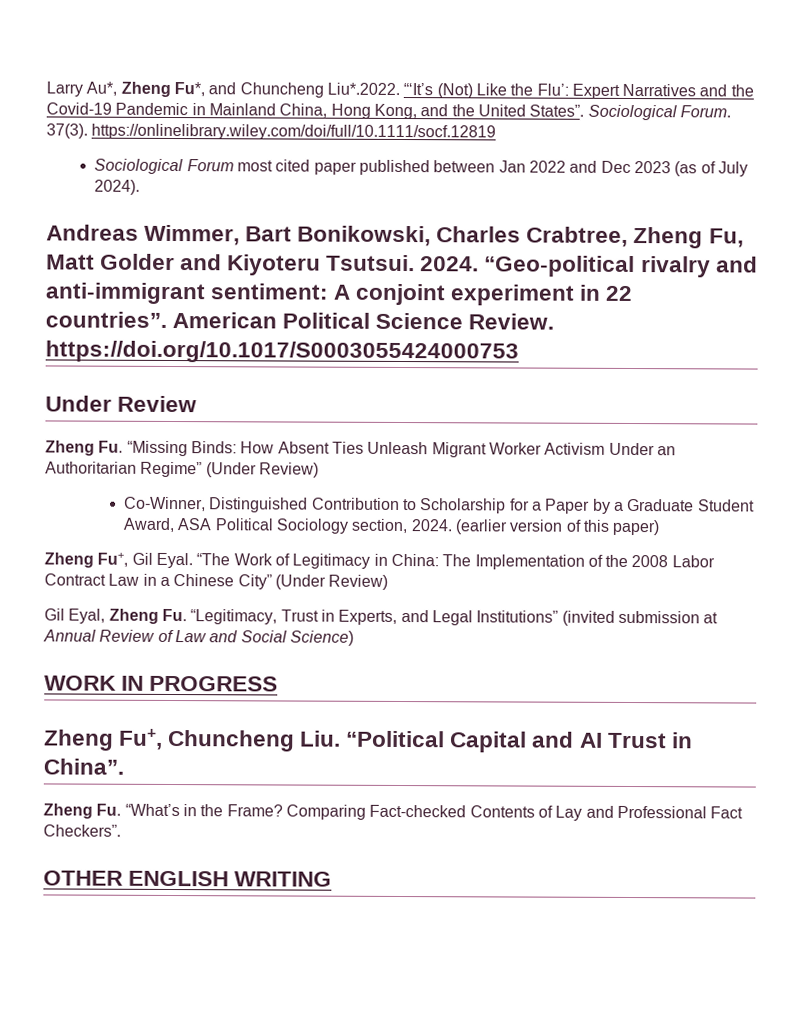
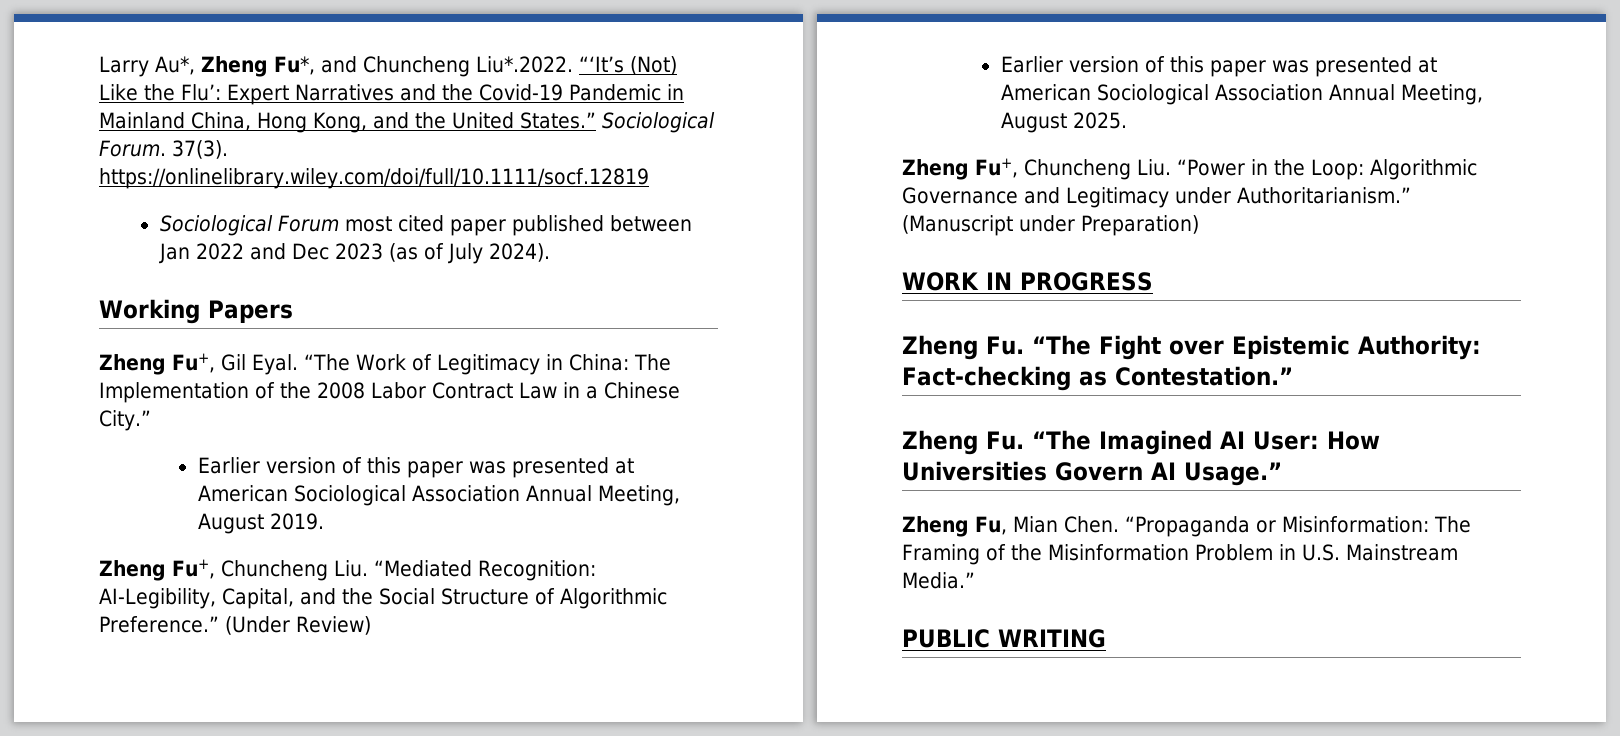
[529,104,585,117] States”. -> [519,112,596,129] States.”
[46,224,744,249] [46,253,758,278] [45,282,634,306] [45,311,555,330] [45,340,519,364] [45,395,198,413] [45,440,676,458] [45,461,319,478] [124,496,755,514] [123,517,660,536] Andreas Wimmer, Bart Bonikowski, Charles Crabtree, Zheng Fu, Matt Golder and Kiyoteru Tsutsui. 2024. “Geo-political rivalry and anti-immigrant sentiment: A conjoint experiment in 22 countries”. American Political Science Review. https://doi.org/10.1017/S0003055424000753 // Under Review // Zheng Fu. “Missing Binds: How Absent Ties Unleash Migrant Worker Activism Under an Authoritarian Regime” (Under Review) // Co-Winner, Distinguished Contribution to Scholarship for a Paper by a Graduate Student Award, ASA Political Sociology section, 2024. (earlier version of this paper) -> [99,299,293,324] Working Papers
[237,574,389,590] [44,608,719,626] [43,629,354,646] [44,675,279,692] [43,728,693,753] [43,758,124,775] [43,803,744,821] [43,824,121,837] [43,870,230,887] City” (Under Review) // Gil Eyal, Zheng Fu. “Legitimacy, Trust in Experts, and Legal Institutions” (invited submission at Annual Review of Law and Social Science) // WORK IN PROGRESS // Zheng Fu+, Chuncheng Liu. “Political Capital and AI Trust in China”. // Zheng Fu. “What’s in the Frame? Comparing Fact-checked Contents of Lay and Professional Fact Checkers”. // OTHER ENGLISH -> [99,410,151,431] [197,457,634,478] [197,485,680,506] [197,513,324,534] [99,559,596,581] [99,588,667,609] [99,616,371,635] [1000,56,1437,77] [1000,84,1483,105] [1000,112,1127,133] [902,158,1477,180] [902,187,1411,208] [902,215,1199,236] [902,272,1153,291] [902,335,1481,360] [902,366,1293,391] [902,430,1380,455] [902,461,1282,486] [902,516,1471,537] [902,544,1458,565] [902,572,975,589] [902,629,990,648] City.” // Earlier version of this paper was presented at American Sociological Association Annual Meeting, August 2019. // Zheng Fu+, Chuncheng Liu. “Mediated Recognition: AI-Legibility, Capital, and the Social Structure of Algorithmic Preference.” (Under Review) // Earlier version of this paper was presented at American Sociological Association Annual Meeting, August 2025. // Zheng Fu+, Chuncheng Liu. “Power in the Loop: Algorithmic Governance and Legitimacy under Authoritarianism.” (Manuscript under Preparation) // WORK IN PROGRESS // Zheng Fu. “The Fight over Epistemic Authority: Fact-checking as Contestation.” // Zheng Fu. “The Imagined AI User: How Universities Govern AI Usage.” // Zheng Fu, Mian Chen. “Propaganda or Misinformation: The Framing of the Misinformation Problem in U.S. Mainstream Media.” // PUBLIC

